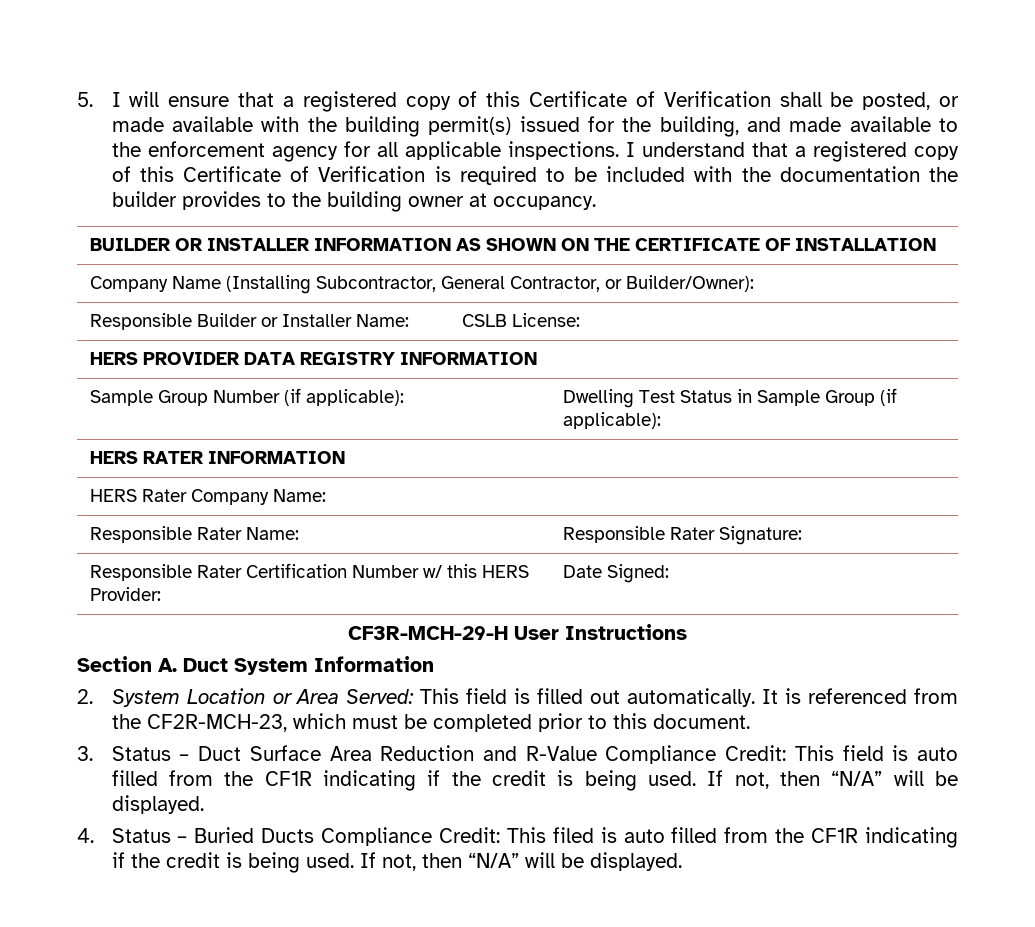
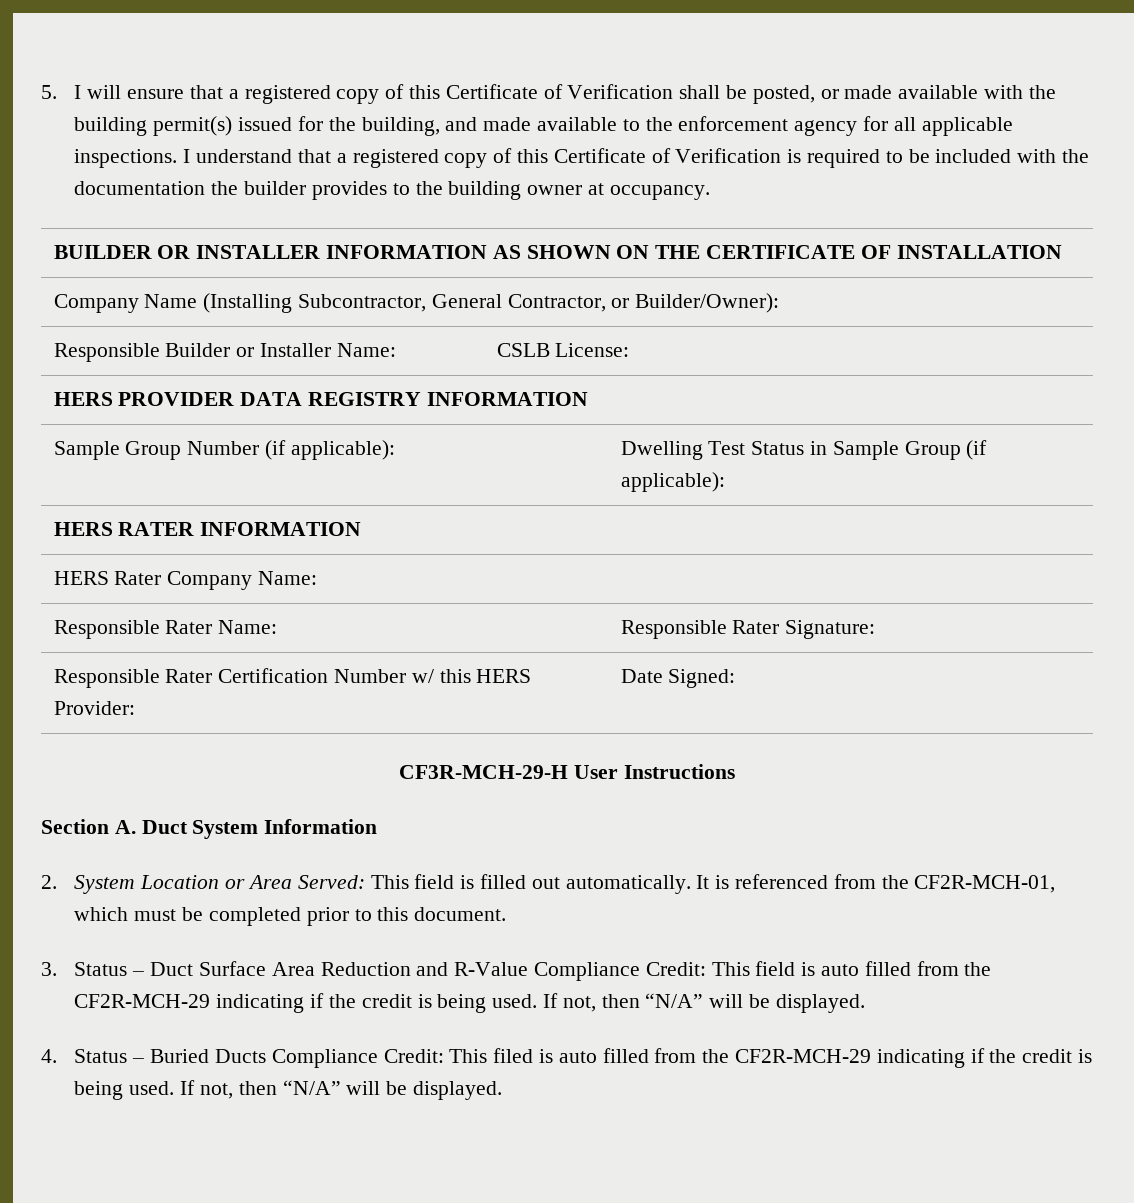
[146,714,287,732] CF2R-MCH-23, -> [914,875,1056,893] CF2R-MCH-01,
[264,771,312,786] CF1R -> [74,994,211,1008] CF2R-MCH-29
[811,828,859,843] CF1R -> [734,1049,871,1063] CF2R-MCH-29

